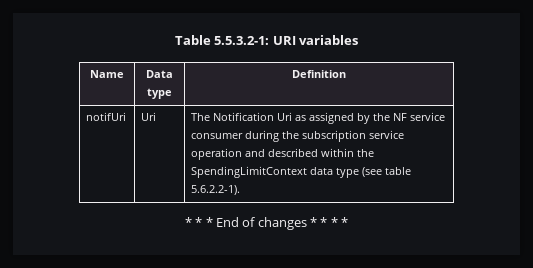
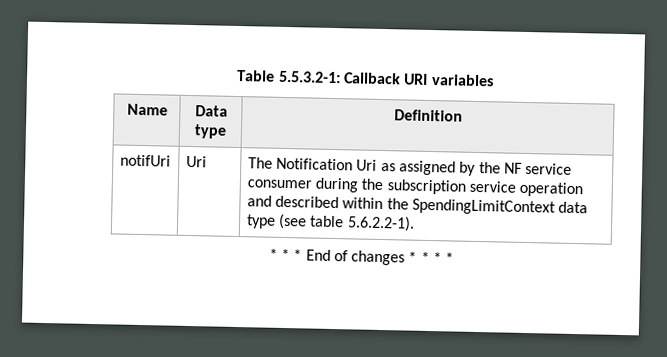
(270, 40) none -> [343,72,401,85] Callback

